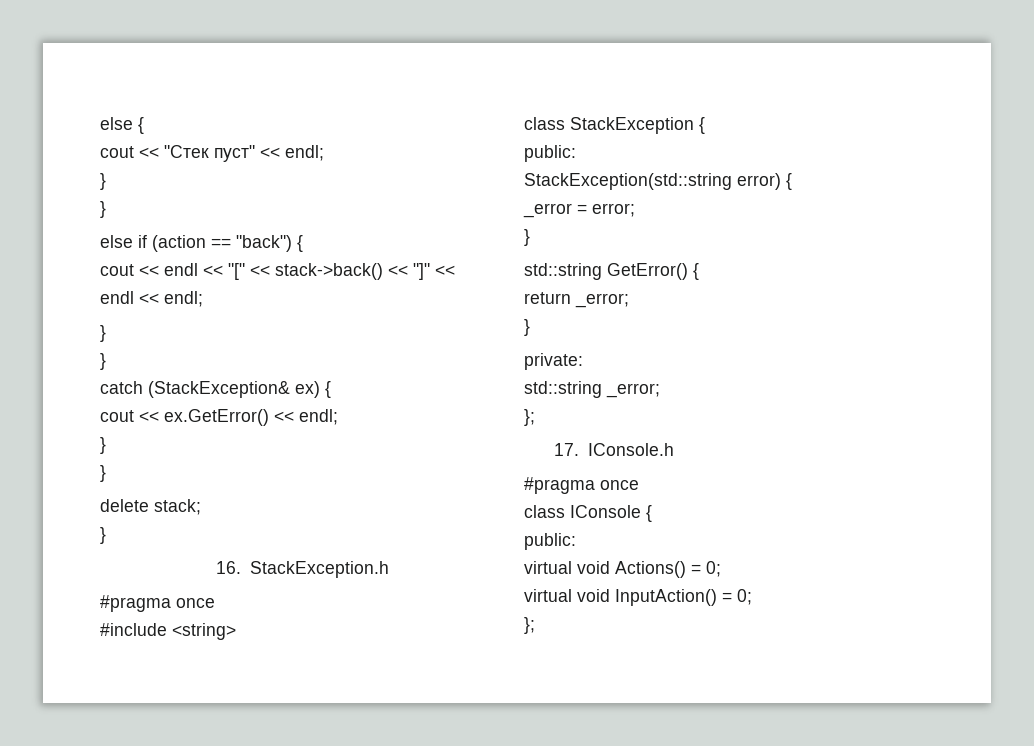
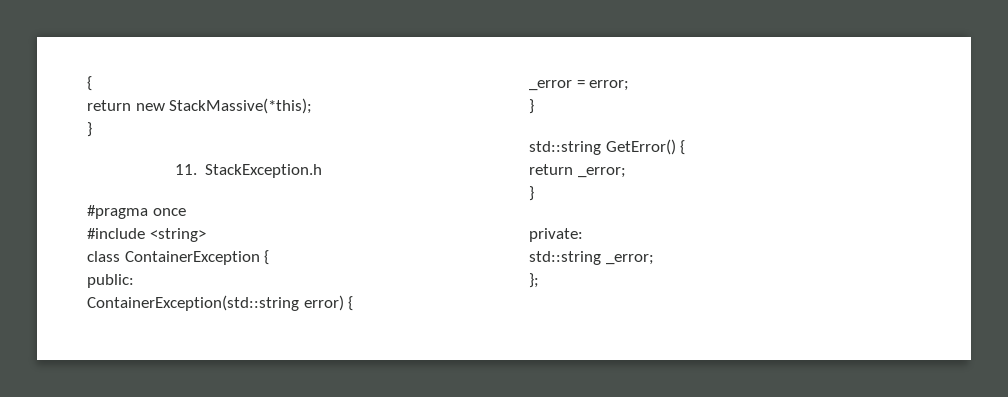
[100,117,144,134] [100,145,324,162] [100,173,106,190] [100,201,106,218] [100,235,303,252] [100,263,455,280] [100,291,203,307] [100,325,106,342] [100,353,106,370] [100,381,331,398] [100,409,338,426] [100,437,106,454] [100,465,106,482] [100,499,201,515] [100,527,106,544] [216,561,242,574] else { // cout << "Стек пуст" << endl; // } // } // else if (action == "back") { // cout << endl << "[" << stack->back() << "]" << endl << endl; // } // } // catch (StackException& ex) { // cout << ex.GetError() << endl; // } // } // delete stack; // } // 16. -> [87,76,92,91] [87,98,313,114] [87,122,92,137] [174,164,197,175] { // return new StackMassive(*this); // } // 11.
[570,117,705,134] [524,145,576,162] [524,173,732,190] StackException { // public: // StackException(std::string -> [124,250,270,265] [87,274,134,288] [87,295,299,311] ContainerException { // public: // ContainerException(std::string
[554,443,674,456] [524,477,639,494] [524,505,652,522] [524,533,576,550] [524,561,721,578] [524,589,752,606] [524,617,535,634] // 17. IConsole.h // #pragma once // class IConsole { // public: // virtual void Actions() = 0; // virtual void InputAction() = 0; // }; -> (539, 280) none

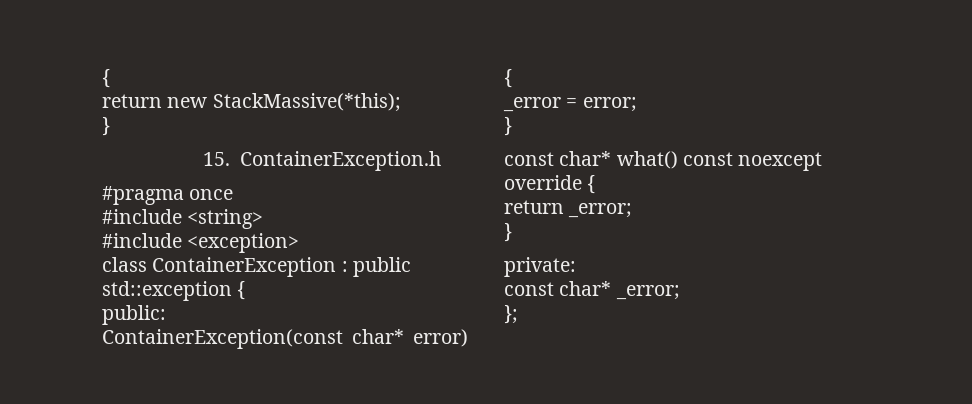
[174,164,323,178] 11. StackException.h -> [203,151,441,171] 15. ContainerException.h
(206, 235) none -> [102,233,300,253] // #include <exception>
(260, 258) none -> [341,257,411,277] [102,281,232,301] : public std::exception
[87,295,299,311] ContainerException(std::string -> [102,329,404,349] ContainerException(const char*
[529,139,676,155] std::string GetError() -> [504,151,823,171] [504,175,582,190] const char* what() const noexcept override
[529,251,601,265] std::string -> [504,281,612,296] const char*

